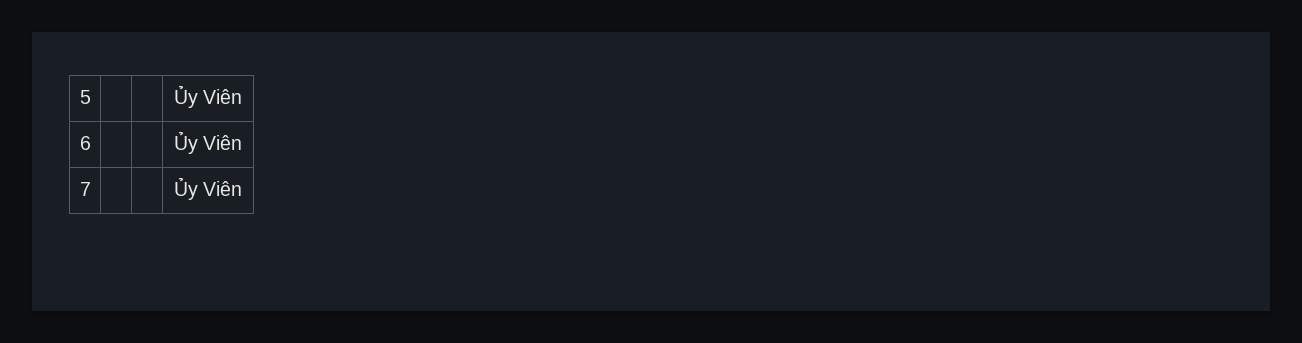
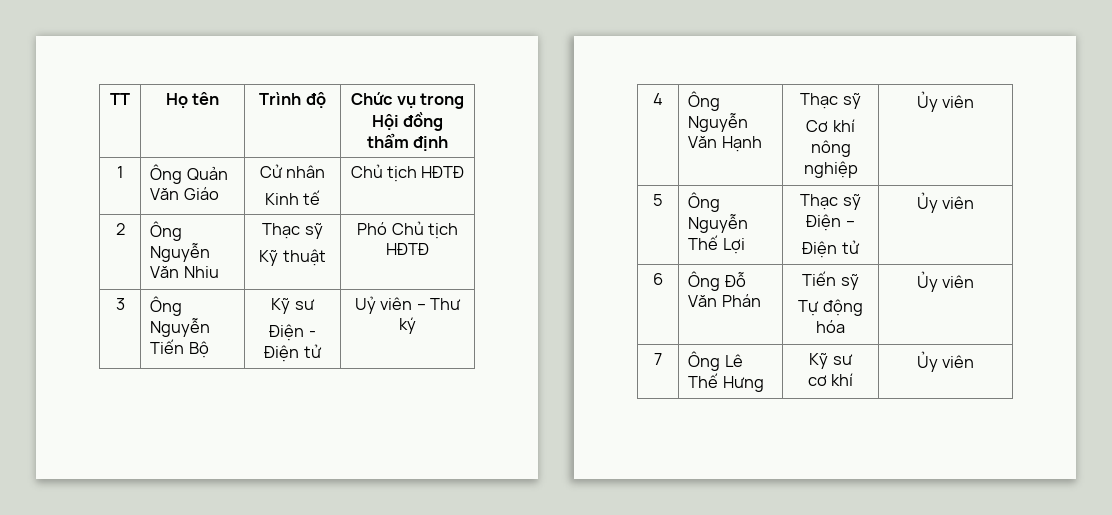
[79,90,91,104] [173,85,243,108] 5 | | | Ủy Viên -> [110,93,130,105] [165,92,220,108] [259,92,326,108] [350,92,465,109] [371,112,444,131] [366,133,449,151] [117,166,123,178] [150,164,228,184] [150,187,219,200] [259,164,326,178] [264,190,321,205] [350,164,465,182] [115,223,125,235] [150,221,183,241] [150,243,211,262] [150,266,219,278] [262,223,323,239] [259,249,326,266] [357,221,458,239] [386,243,429,255] [115,298,125,310] [150,296,183,316] [150,318,211,337] [150,339,209,358] [271,298,315,314] [269,324,316,341] [264,344,322,362] [354,296,462,314] [399,317,416,334] [653,93,663,105] [688,91,721,111] [688,113,749,132] [688,136,762,152] [800,93,861,109] [806,119,855,132] [810,140,851,157] [803,161,858,178] [916,91,975,112] [653,194,663,206] [688,192,721,212] [688,214,749,233] [688,235,745,254] [800,194,861,210] [806,214,855,231] [802,240,860,258] [916,192,975,213] TT | Họ tên | Trình độ | Chức vụ trong Hội đồng thẩm định // 1 | Ông Quản Văn Giáo | Cử nhân // Kinh tế | Chủ tịch HĐTĐ // 2 | Ông Nguyễn Văn Nhiu | Thạc sỹ // Kỹ thuật | Phó Chủ tịch HĐTĐ // 3 | Ông Nguyễn Tiến Bộ | Kỹ sư // Điện - Điện tử | Uỷ viên – Thư ký // 4 | Ông Nguyễn Văn Hạnh | Thạc sỹ // Cơ khí nông nghiệp | Ủy viên // 5 | Ông Nguyễn Thế Lợi | Thạc sỹ Điện – // Điện tử | Ủy viên
[173,131,243,154] | | Ủy Viên -> [688,271,746,291] [688,294,761,307] [802,271,859,290] [798,299,863,316] [816,320,845,333] [916,271,975,292] Ông Đỗ Văn Phán | Tiến sỹ // Tự động hóa | Ủy viên
[173,177,243,200] | | Ủy Viên -> [688,351,743,371] [688,373,764,392] [809,353,853,369] [807,373,854,386] [916,351,975,372] Ông Lê Thế Hưng | Kỹ sư // cơ khí | Ủy viên

